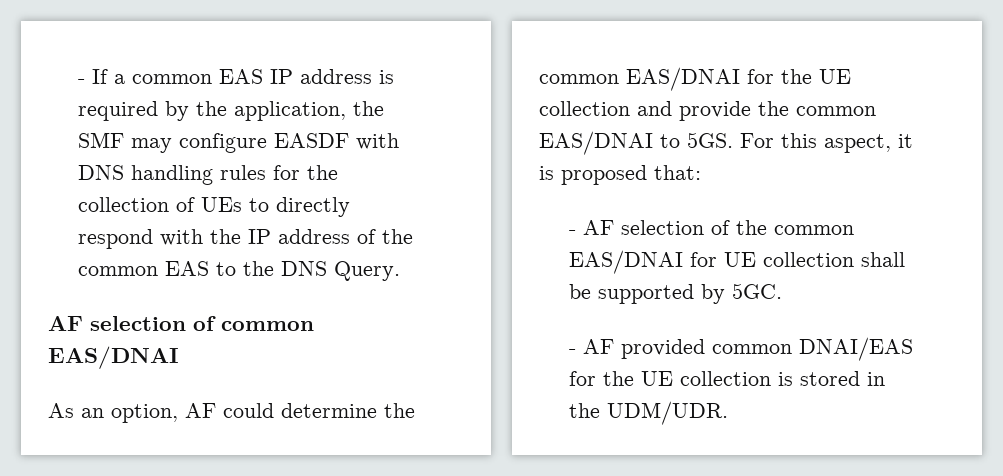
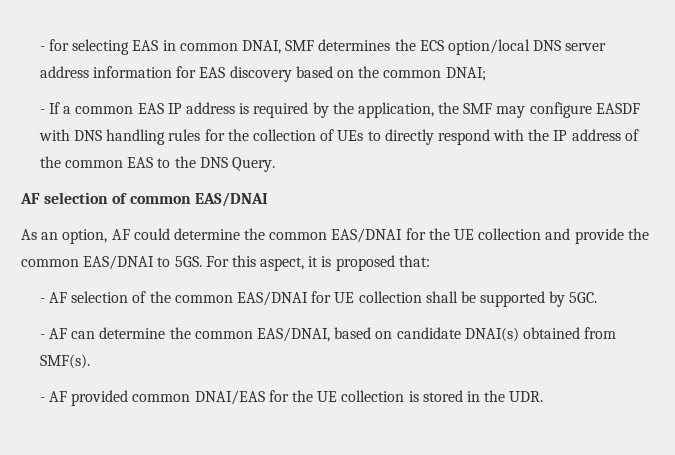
[77,79,85,84] - -> [39,39,607,55] [39,66,486,82] [39,109,45,114] - for selecting EAS in common DNAI, SMF determines the ECS option/local DNS server address information for EAS discovery based on the common DNAI; // -
(782, 291) none -> [39,327,617,342] [39,354,90,369] // - AF can determine the common EAS/DNAI, based on candidate DNAI(s) obtained from SMF(s).
[606,401,728,425] UDM/UDR. -> [509,391,544,402] UDR.

